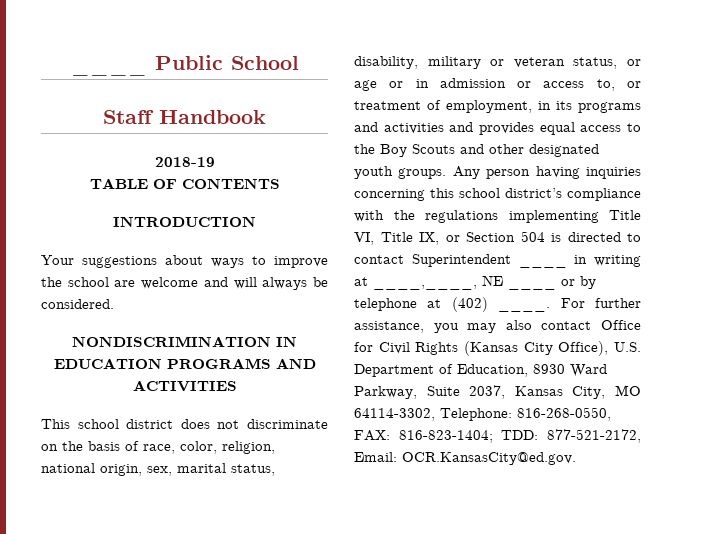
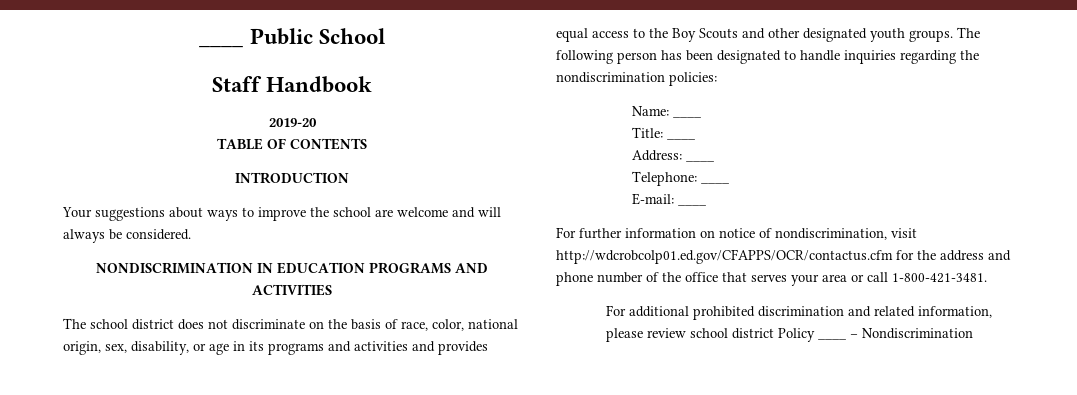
[154,157,215,167] 2018-19 -> [268,118,317,127] 2019-20
[41,419,70,429] This -> [63,318,86,329] The
[222,441,275,454] religion, -> (464, 325) none
[177,463,275,476] [354,56,641,69] [354,78,641,91] [354,100,532,113] marital status, disability, military or veteran status, or age or in admission or access to, or treatment of employment, -> [131,341,229,355] disability, or age
[452,166,641,179] [354,188,641,201] [354,210,641,223] [354,231,641,245] [354,254,567,268] [574,255,641,267] [354,275,503,290] [508,286,556,290] [561,276,596,289] [354,297,641,312] [354,320,641,333] [354,341,641,356] [354,364,607,377] [354,385,641,399] [354,407,611,421] [354,429,641,443] [354,452,576,465] Any person having inquiries concerning this school district’s compliance with the regulations implementing Title VI, Title IX, or Section 504 is directed to contact Superintendent ____ in writing at ____,____, NE ____ or by telephone at (402) ____. For further assistance, you may also contact Office for Civil Rights (Kansas City Office), U.S. Department of Education, 8930 Ward Parkway, Suite 2037, Kansas City, MO 64114-3302, Telephone: 816-268-0550, FAX: 816-823-1404; TDD: 877-521-2172, Email: OCR.KansasCity@ed.gov. -> [957,27,980,38] [556,50,979,64] [556,72,717,86] [631,106,669,116] [672,116,702,118] [631,127,663,138] [666,138,696,140] [631,150,715,162] [631,171,730,186] [631,193,707,206] [556,227,917,240] [556,249,1011,264] [556,272,987,286] [606,305,993,320] [606,328,848,342] [850,328,974,339] The following person has been designated to handle inquiries regarding the nondiscrimination policies: // Name: ____ // Title: ____ // Address: ____ // Telephone: ____ // E-mail: ____ // For further information on notice of nondiscrimination, visit http://wdcrobcolp01.ed.gov/CFAPPS/OCR/contactus.cfm for the address and phone number of the office that serves your area or call 1-800-421-3481. // For additional prohibited discrimination and related information, please review school district Policy ____ – Nondiscrimination

